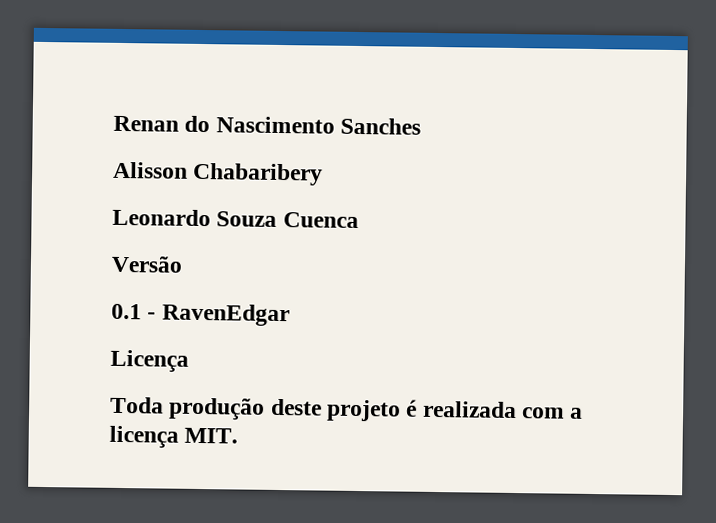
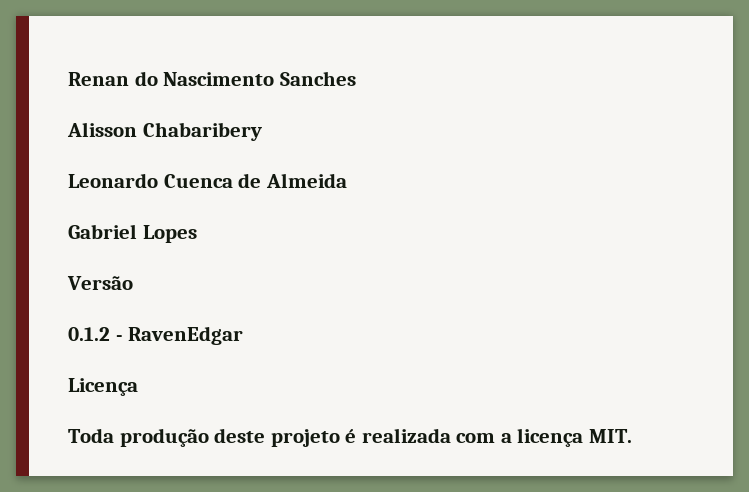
[216,211,278,227] Souza -> (158, 180) none
(359, 220) none -> [238,173,347,188] [68,224,197,243] de Almeida // Gabriel Lopes
[111,303,142,320] 0.1 -> [68,327,110,341] 0.1.2

